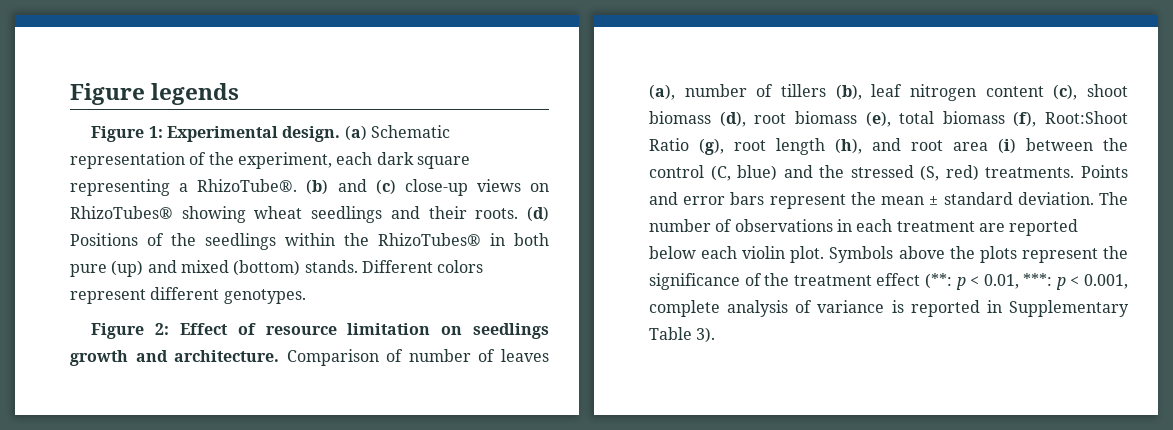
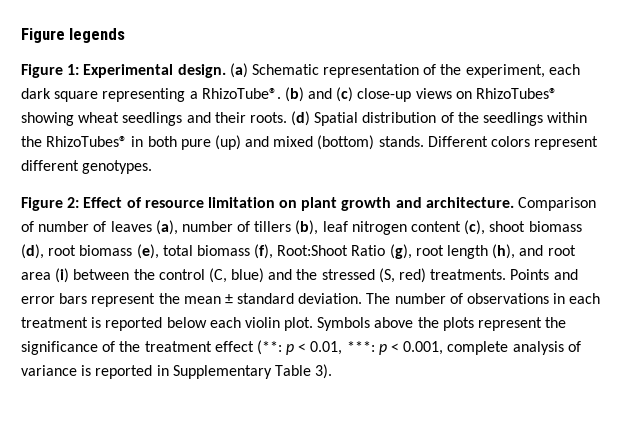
[70,233,138,246] Positions -> [314,112,437,126] Spatial distribution
[473,323,549,339] seedlings -> [301,197,338,211] plant
[978,223,1005,232] are -> [91,317,102,328] is

